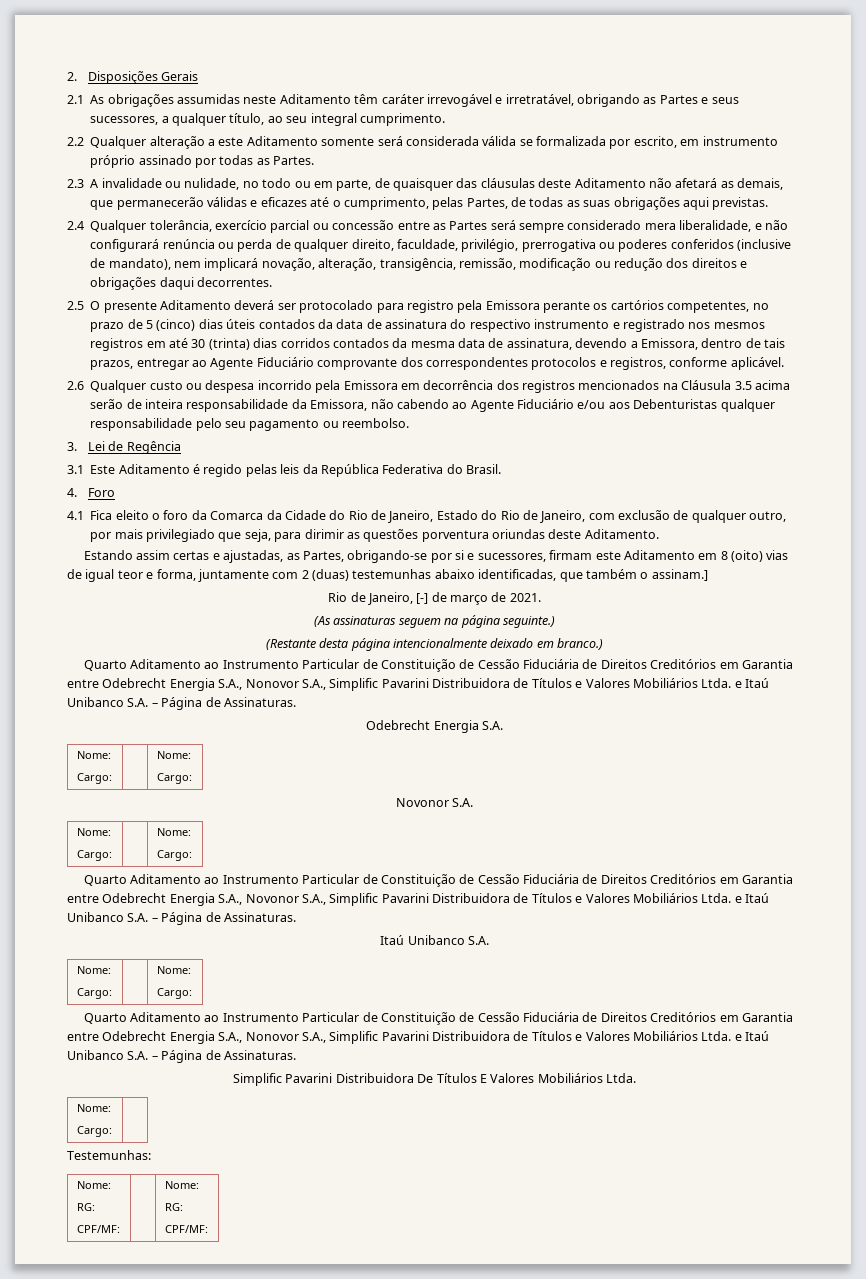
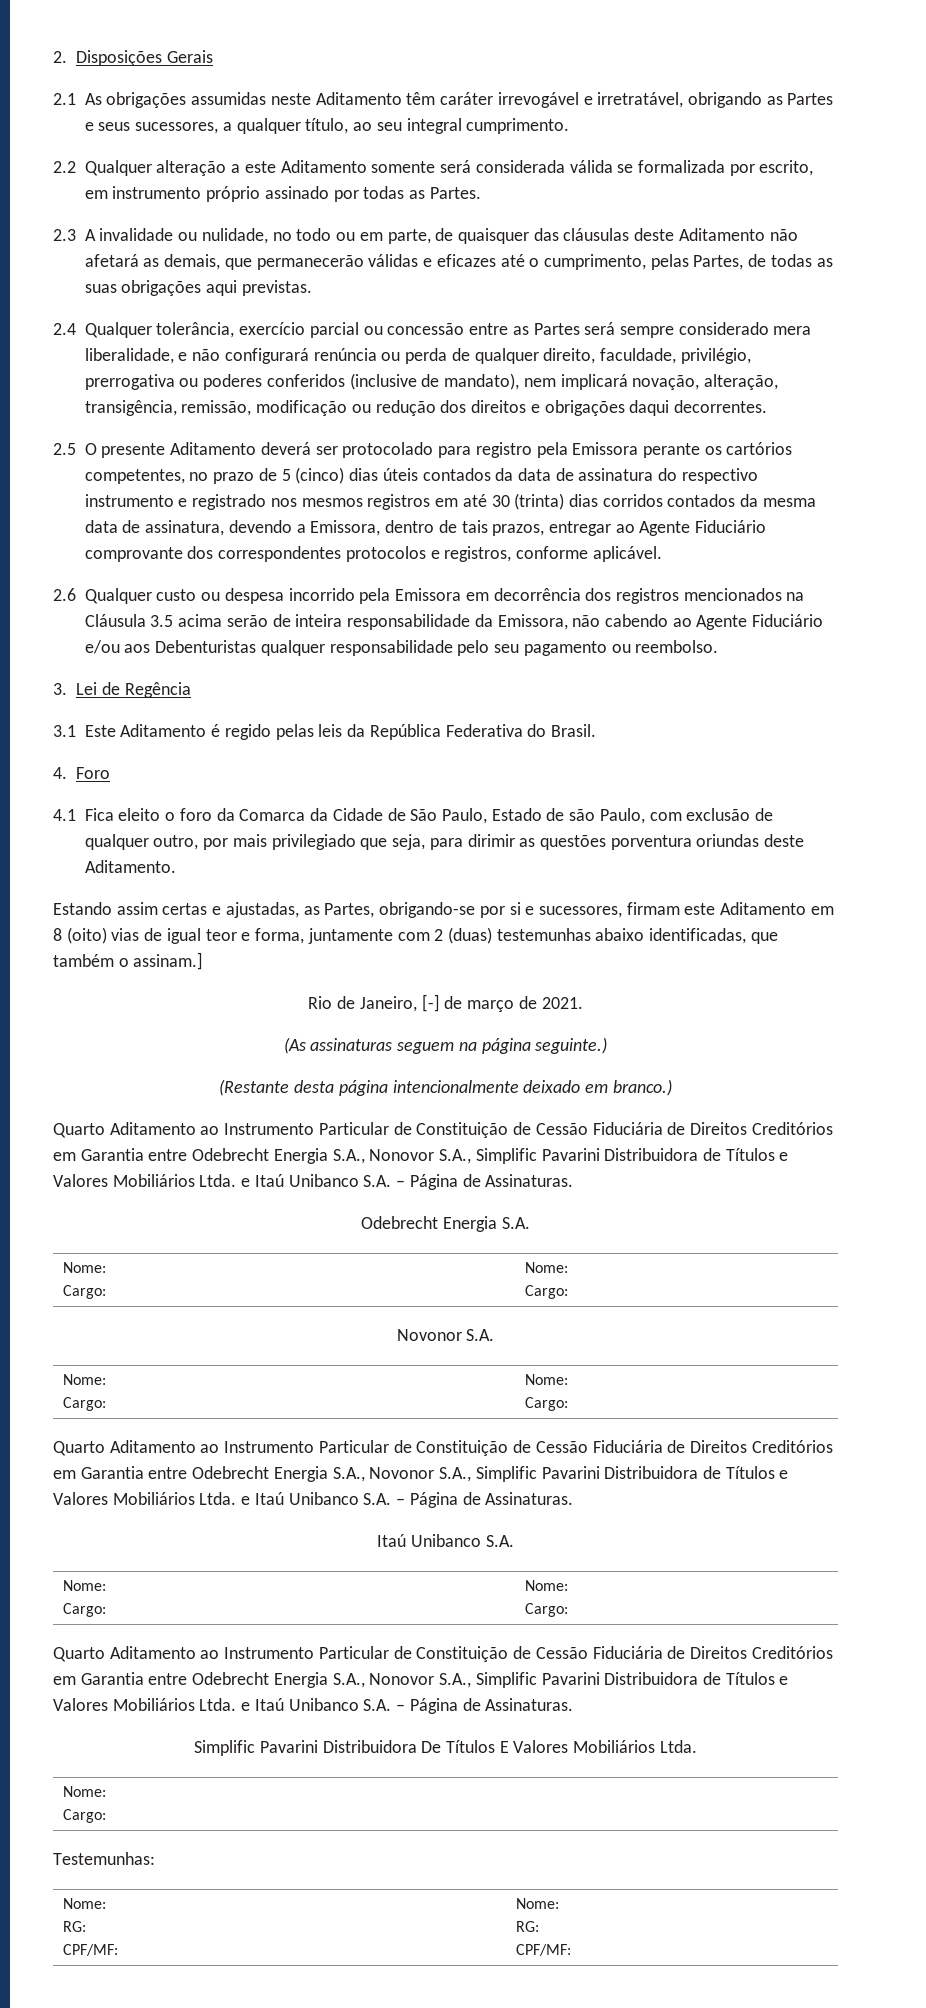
[329,510,586,523] do Rio de Janeiro, Estado do Rio de Janeiro, -> [387,808,645,824] de São Paulo, Estado de são Paulo,

